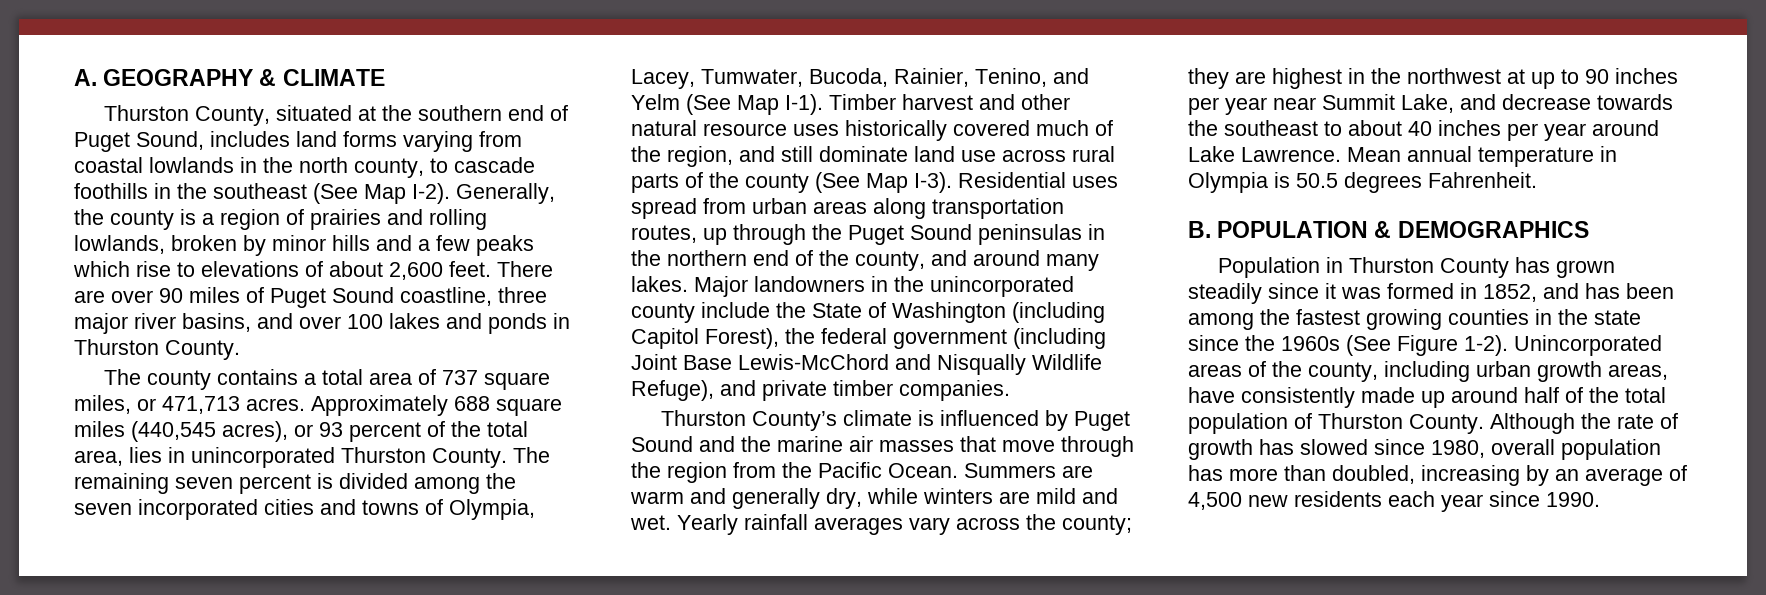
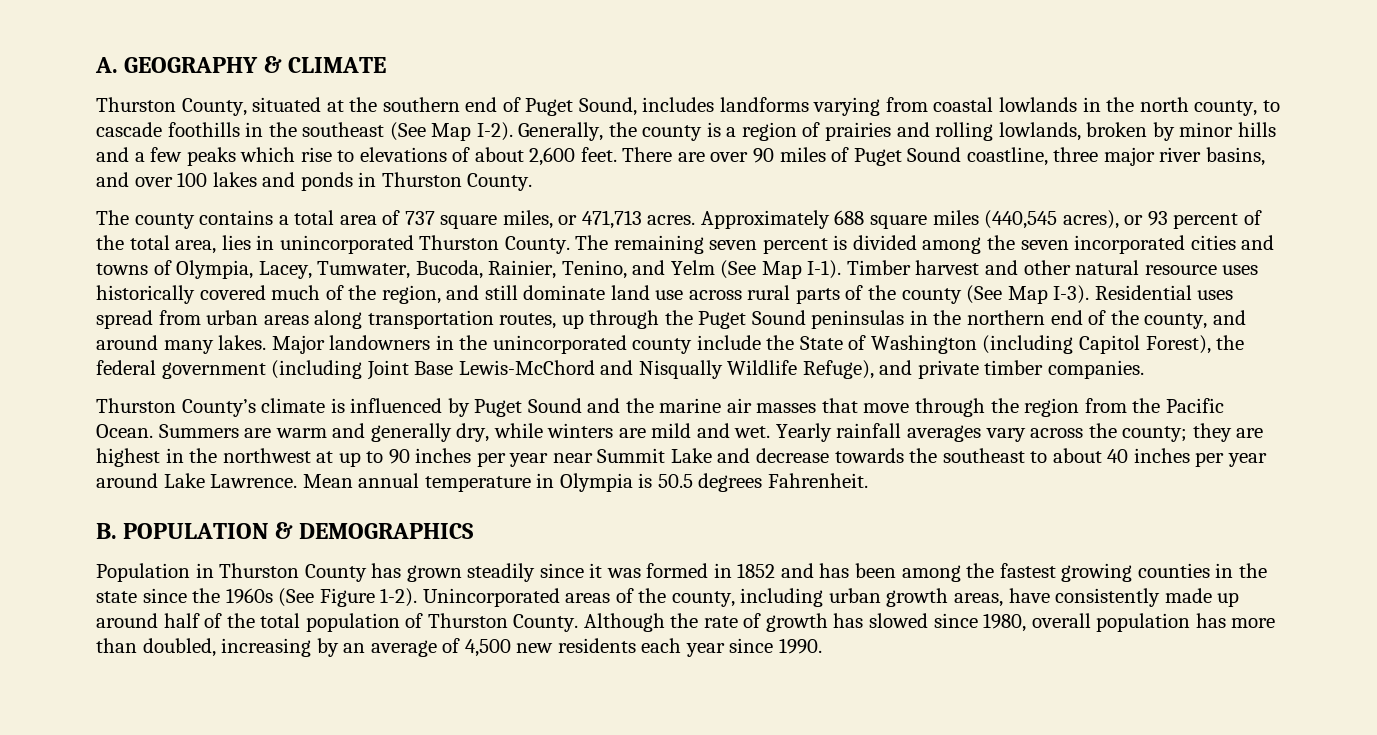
[296,131,397,147] land forms -> [719,97,809,112] landforms
[1401,94,1454,113] Lake, -> [670,448,712,463] Lake
[1483,284,1537,302] 1852, -> [737,563,776,578] 1852

